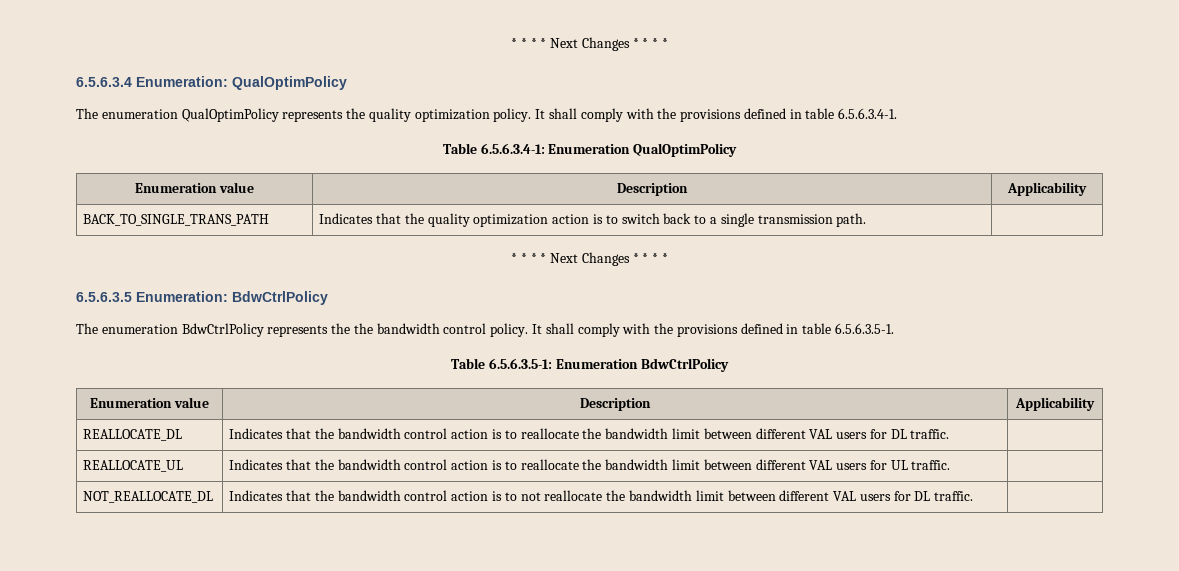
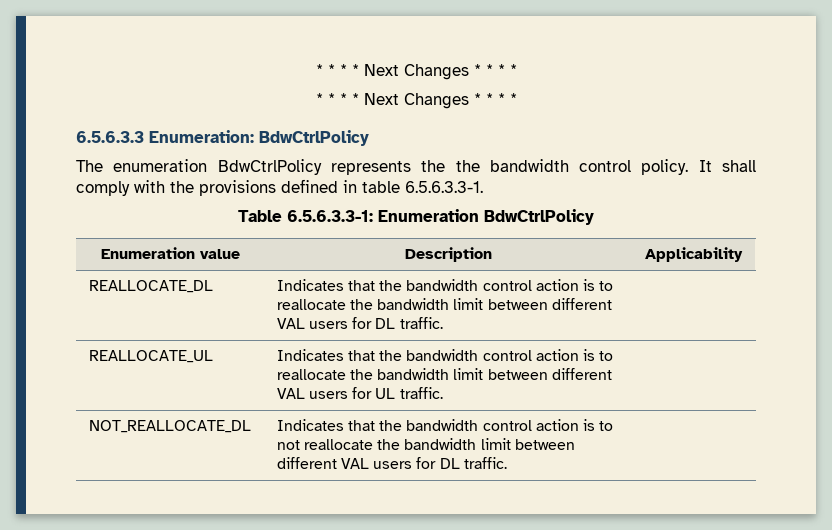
[76,76,347,90] [76,108,898,122] [442,143,738,157] [135,182,254,193] [617,183,688,196] [1007,182,1087,196] [83,214,270,226] [319,213,867,227] // 6.5.6.3.4 Enumeration: QualOptimPolicy // The enumeration QualOptimPolicy represents the quality optimization policy. It shall comply with the provisions defined in table 6.5.6.3.4-1. // Table 6.5.6.3.4-1: Enumeration QualOptimPolicy // Enumeration value | Description | Applicability // BACK_TO_SINGLE_TRANS_PATH | Indicates that the quality optimization action is to switch back to a single transmission path. | -> (517, 70) none
[76,292,132,302] 6.5.6.3.5 -> [76,131,144,143] 6.5.6.3.3
[835,323,895,334] [451,358,553,369] 6.5.6.3.5-1. // Table 6.5.6.3.5-1: -> [405,181,483,193] [238,210,373,222] 6.5.6.3.3-1. // Table 6.5.6.3.3-1:

